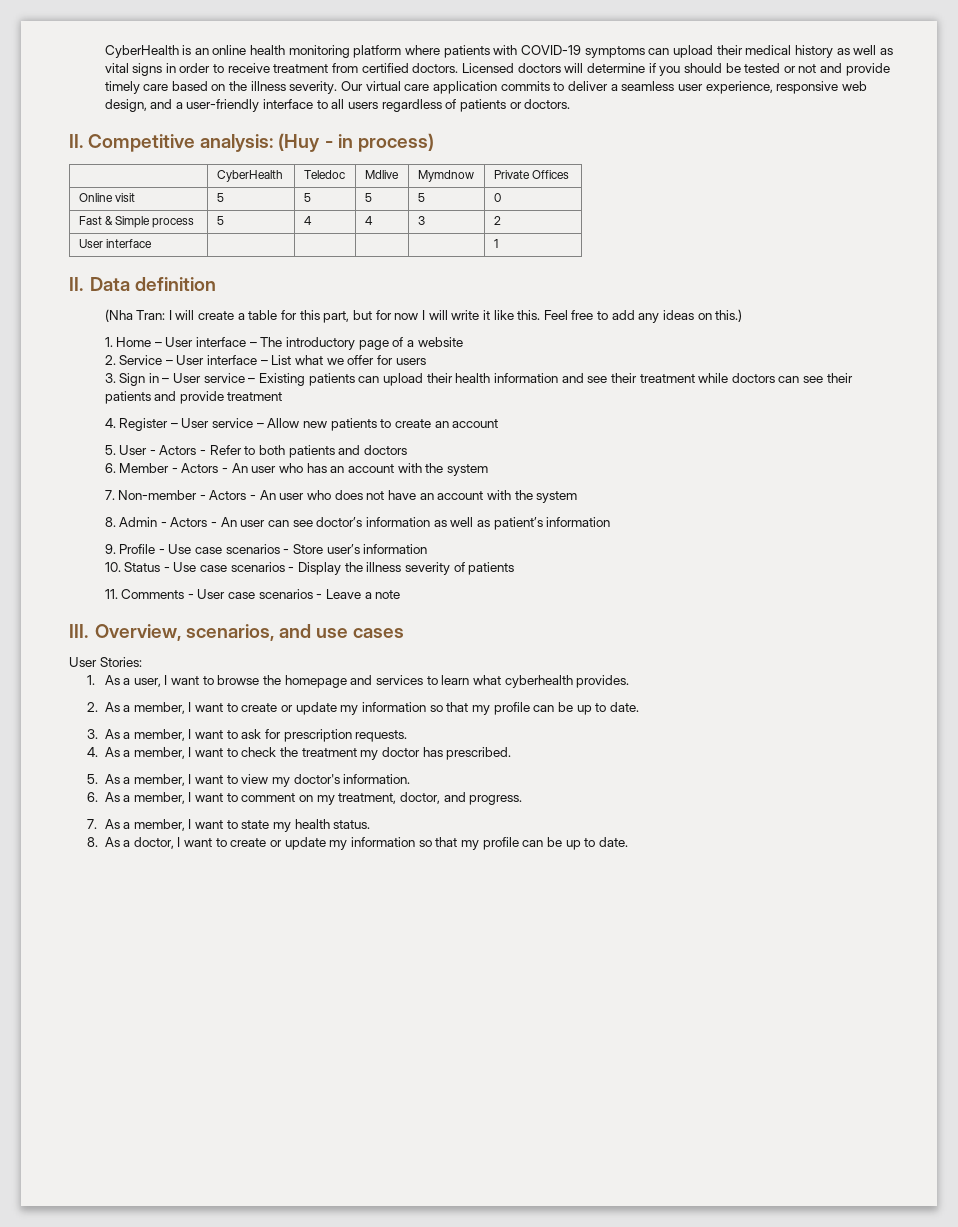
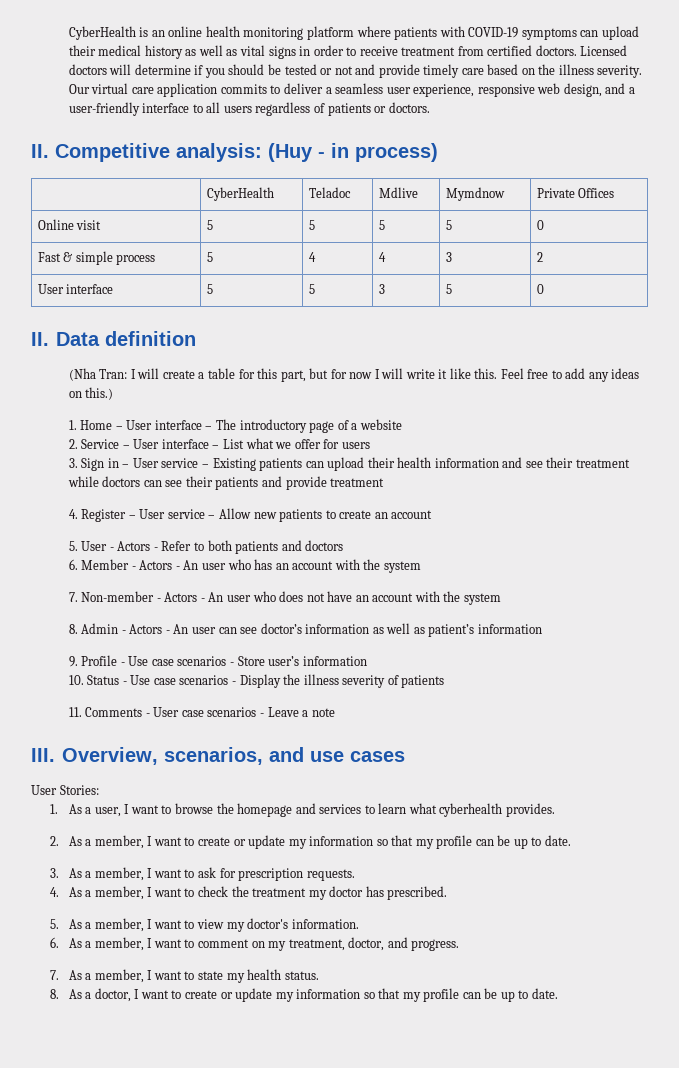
[303,170,345,179] Teledoc -> [308,187,351,198] Teladoc
[115,216,151,228] Simple -> [75,251,113,265] simple
[493,239,498,248] | | | | 1 -> [206,284,213,294] [308,284,315,294] [378,284,385,294] [445,284,452,294] [536,284,544,294] 5 | 5 | 3 | 5 | 0

